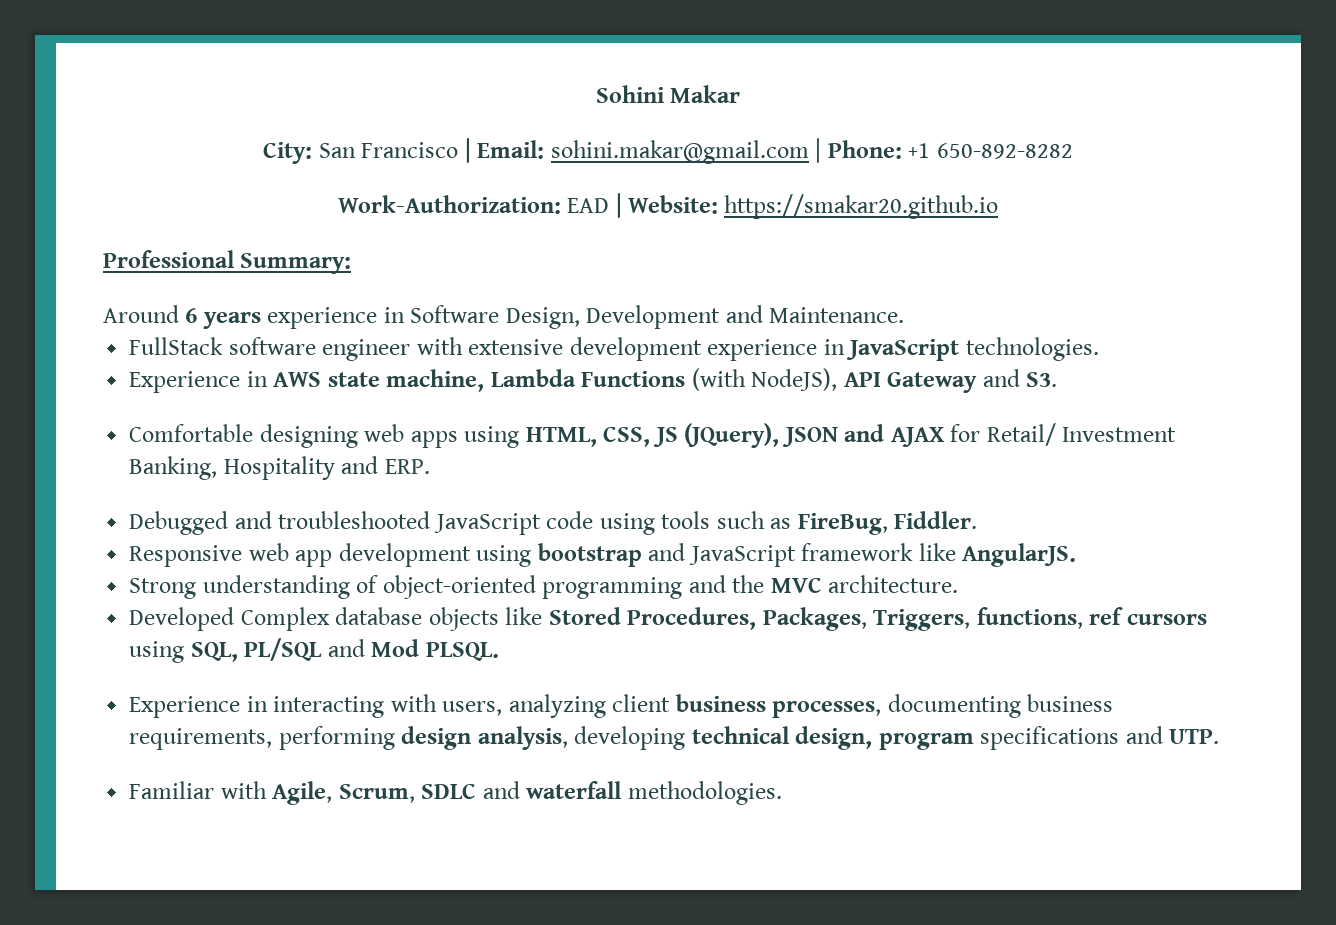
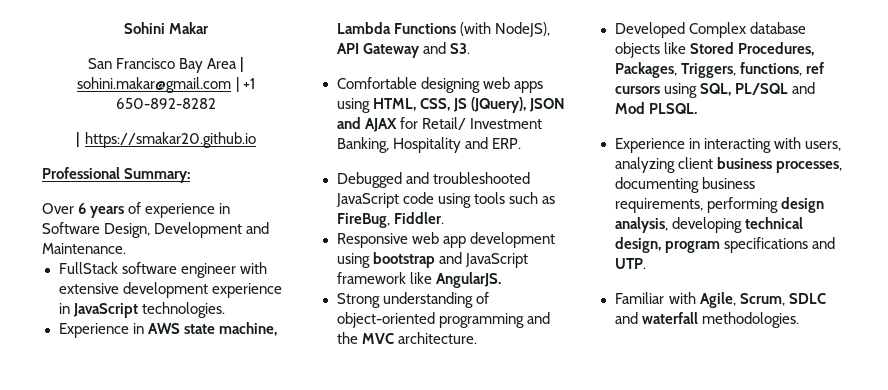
[263,142,313,164] City: -> (210, 28) none
[464,138,545,163] | Email: -> [179,57,245,73] Bay Area |
[827,140,902,159] Phone: -> (239, 84) none
[337,193,718,218] Work-Authorization: EAD | Website: -> [76,132,81,147] |
[103,305,179,323] Around -> [42,203,74,214] Over
(261, 320) none -> [128,202,142,214] of

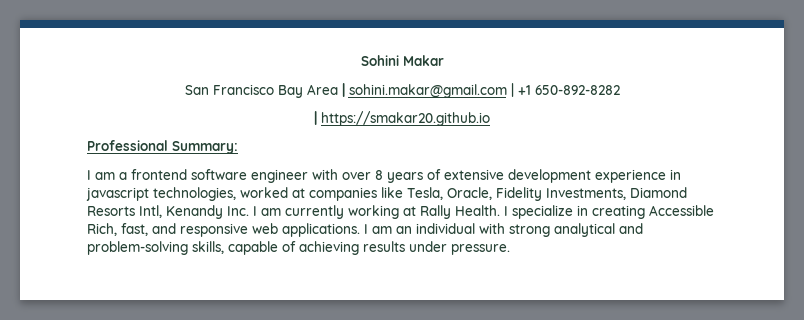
[42,202,231,218] [42,222,270,238] [42,243,126,254] [58,262,267,278] [58,282,282,298] [58,302,225,318] [58,322,277,338] [336,22,550,37] [336,42,470,58] [336,77,543,93] [336,97,565,113] [336,117,542,132] [336,137,521,153] [336,172,530,188] [335,192,555,208] [336,212,444,228] [336,232,555,248] [336,252,528,268] [336,272,501,288] [336,292,489,308] [336,312,550,328] [336,332,477,344] [614,22,806,38] [614,42,814,58] [614,62,824,78] [614,82,815,98] [614,102,697,114] [614,137,841,153] [614,157,842,173] [614,177,755,193] [614,197,824,213] [614,217,803,233] [614,237,835,253] [614,258,646,269] [614,292,826,308] [614,312,799,328] Over 6 years of experience in Software Design, Development and Maintenance. // FullStack software engineer with extensive development experience in JavaScript technologies. // Experience in AWS state machine, Lambda Functions (with NodeJS), API Gateway and S3. // Comfortable designing web apps using HTML, CSS, JS (JQuery), JSON and AJAX for Retail/ Investment Banking, Hospitality and ERP. // Debugged and troubleshooted JavaScript code using tools such as FireBug, Fiddler. // Responsive web app development using bootstrap and JavaScript framework like AngularJS. // Strong understanding of object-oriented programming and the MVC architecture. // Developed Complex database objects like Stored Procedures, Packages, Triggers, functions, ref cursors using SQL, PL/SQL and Mod PLSQL. // Experience in interacting with users, analyzing client business processes, documenting business requirements, performing design analysis, developing technical design, program specifications and UTP. // Familiar with Agile, Scrum, SDLC and waterfall methodologies. -> [87,169,681,183] [86,187,687,201] [87,205,714,219] [87,223,643,237] [87,241,510,255] I am a frontend software engineer with over 8 years of extensive development experience in javascript technologies, worked at companies like Tesla, Oracle, Fidelity Investments, Diamond Resorts Intl, Kenandy Inc. I am currently working at Rally Health. I specialize in creating Accessible Rich, fast, and responsive web applications. I am an individual with strong analytical and problem-solving skills, capable of achieving results under pressure.

